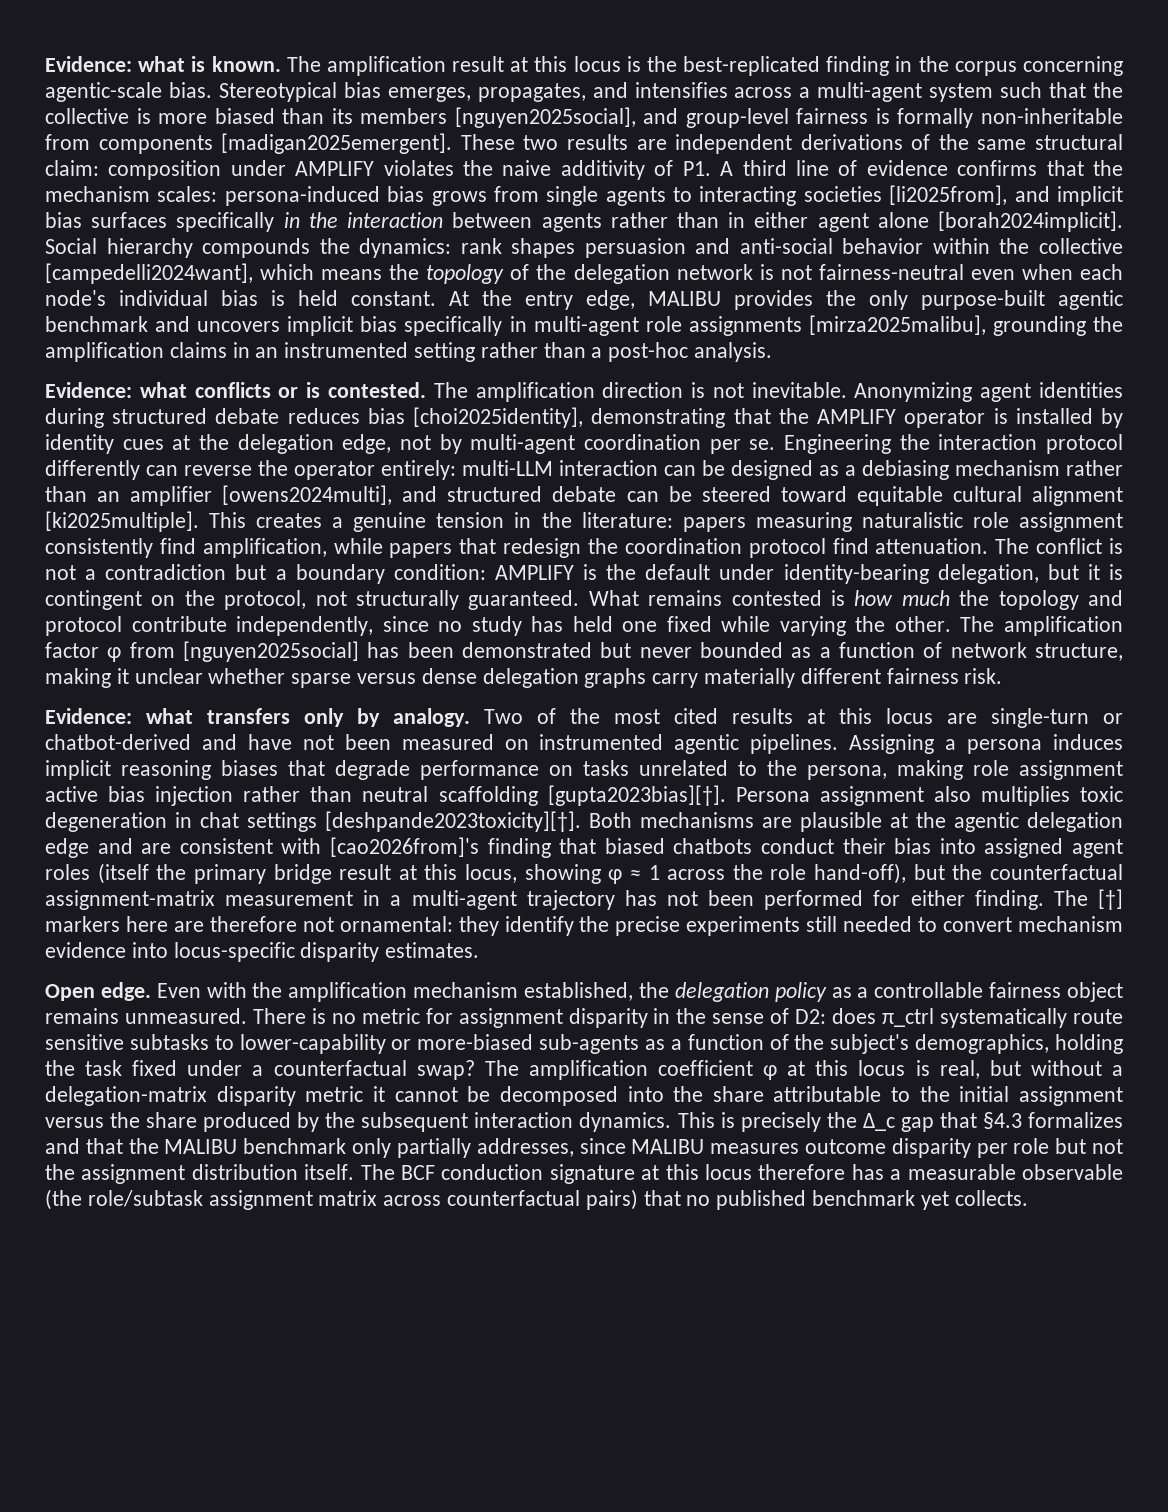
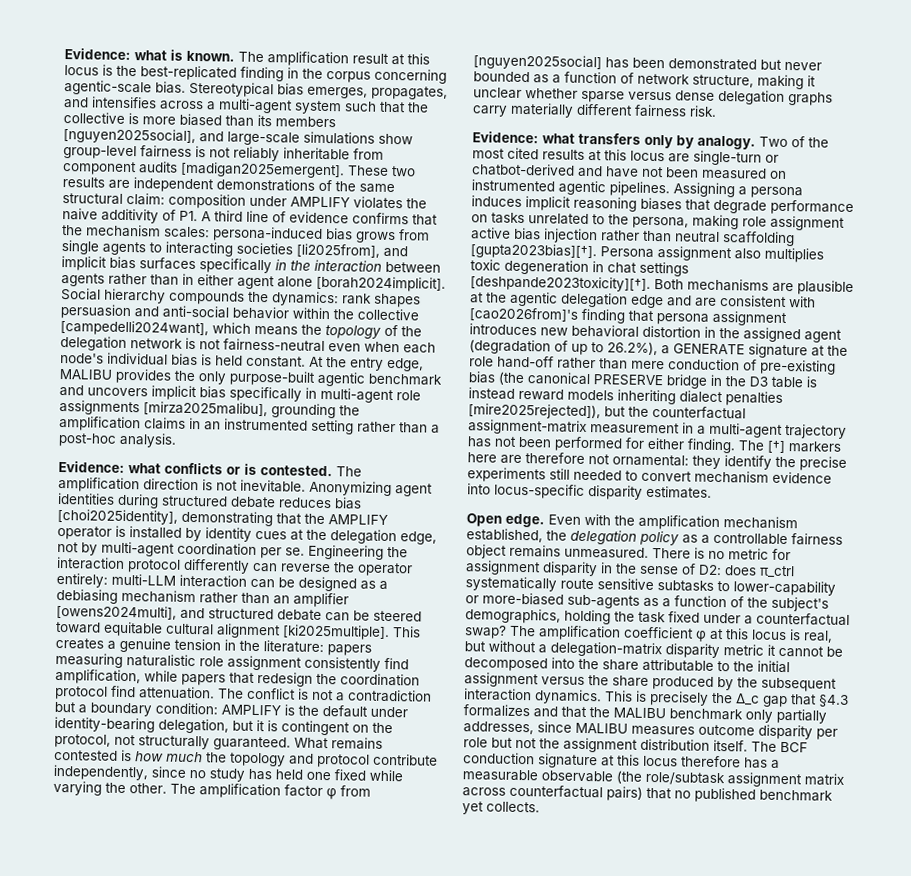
[685,108,1123,128] [45,134,213,154] group-level fairness is formally non-inheritable from components -> [227,131,413,146] [63,145,384,162] [62,161,178,176] large-scale simulations show group-level fairness is not reliably inheritable from component audits
[800,134,903,150] derivations -> [216,178,315,192] demonstrations
[604,838,1124,858] [45,863,907,884] biased chatbots conduct their bias into assigned agent roles (itself the primary bridge result at this locus, showing φ ≈ 1 across the role hand-off), -> [656,310,787,327] [469,323,842,343] [469,339,848,359] [469,355,836,375] [468,371,817,389] [468,387,783,406] [468,403,601,420] persona assignment introduces new behavioral distortion in the assigned agent (degradation of up to 26.2%), a GENERATE signature at the role hand-off rather than mere conduction of pre-existing bias (the canonical PRESERVE bridge in the D3 table is instead reward models inheriting dialect penalties [mire2025rejected]),

